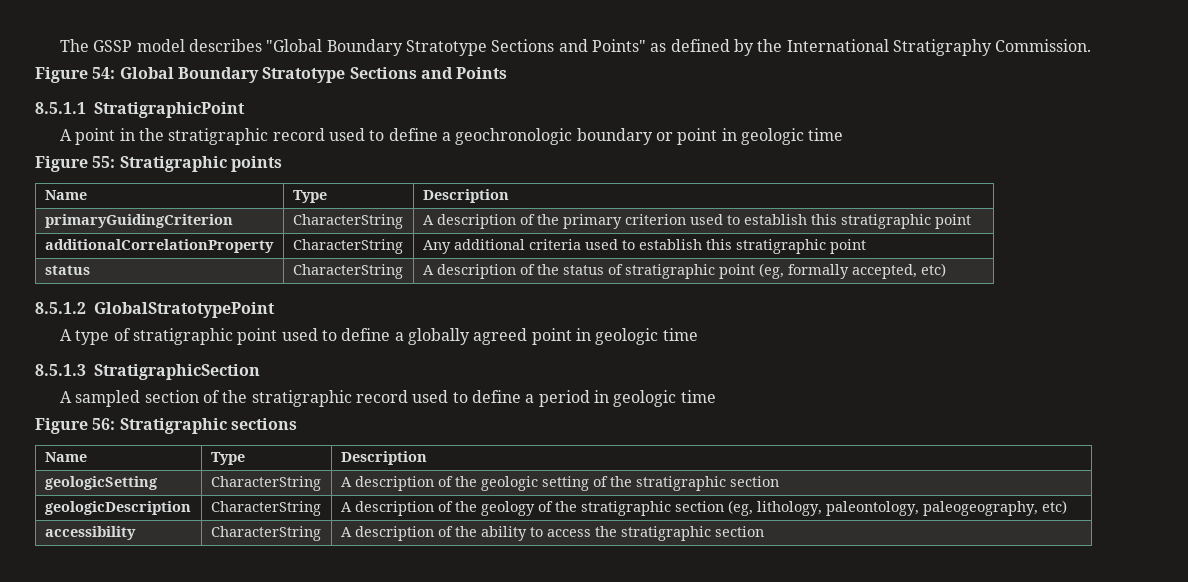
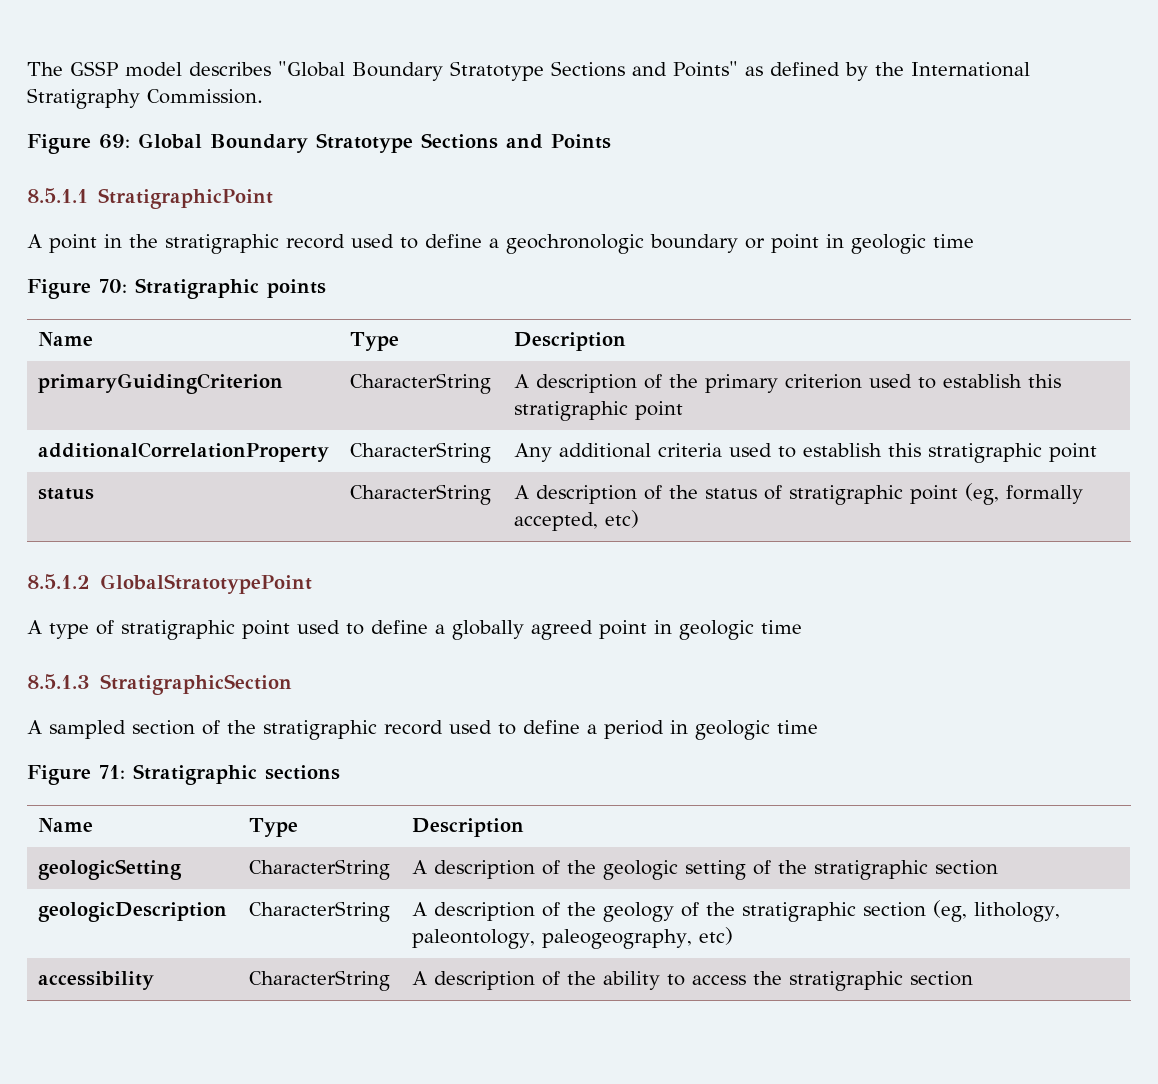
[92,67,116,79] 54: -> [99,134,130,149] 69:
[92,156,116,168] 55: -> [99,279,127,293] 70:
[92,418,116,430] 56: -> [99,765,125,779] 71:

